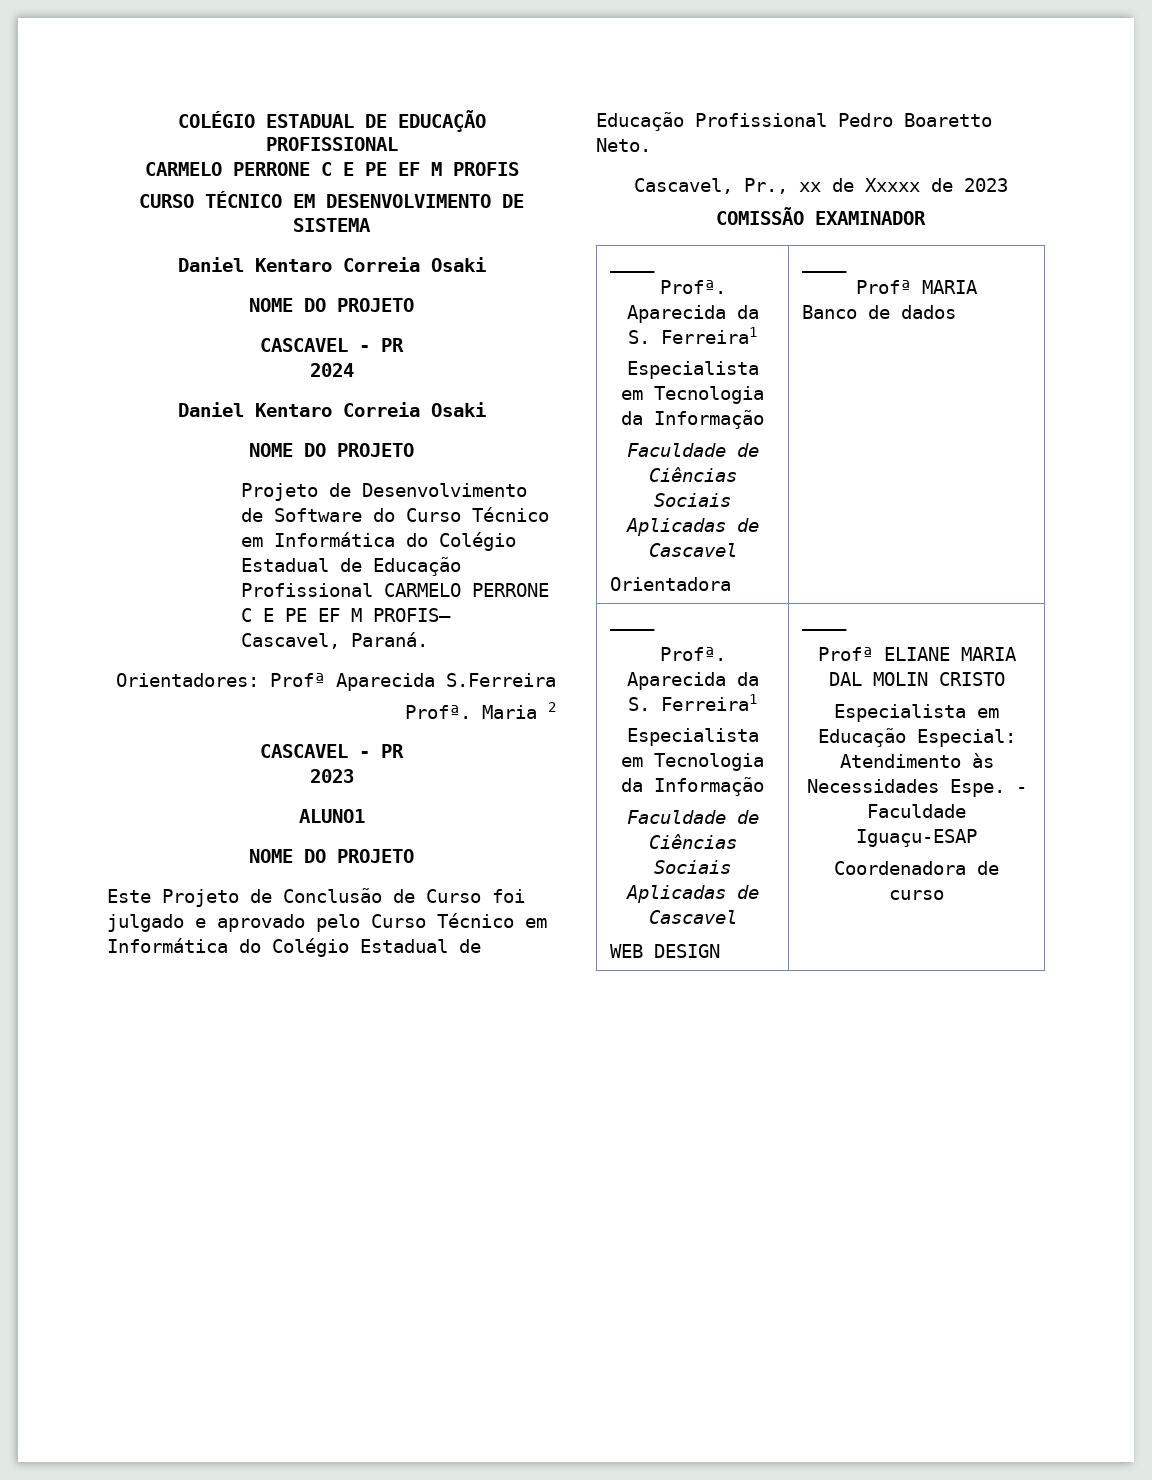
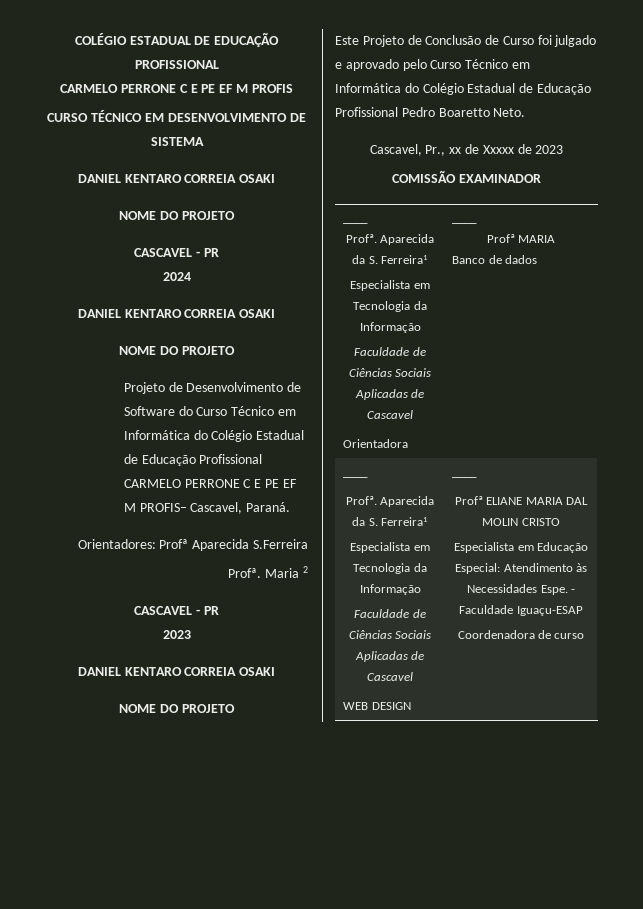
[177,257,486,272] Daniel Kentaro Correia Osaki -> [77,174,276,183] DANIEL KENTARO CORREIA OSAKI
[177,402,486,417] Daniel Kentaro Correia Osaki -> [77,309,276,318] DANIEL KENTARO CORREIA OSAKI
[298,809,365,823] ALUNO1 -> [77,667,276,676] DANIEL KENTARO CORREIA OSAKI

